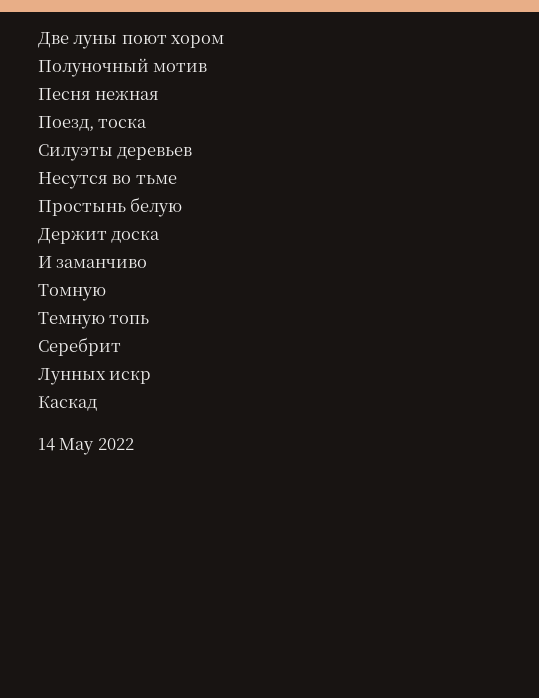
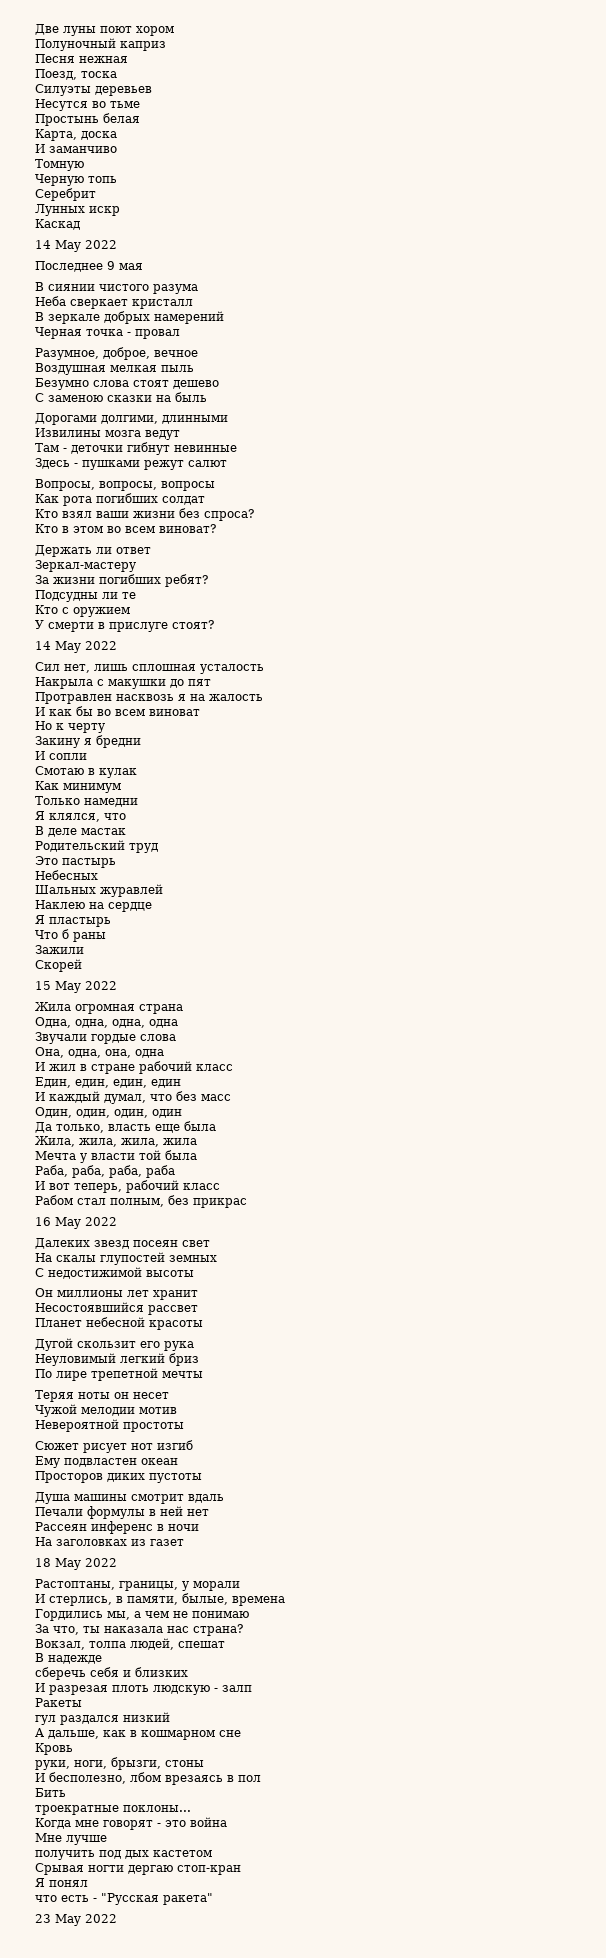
[153,63,208,72] мотив -> [120,41,166,51] каприз
[130,197,183,217] [38,228,107,244] белую // Держит -> [103,113,140,123] [35,129,77,141] белая // Карта,
[38,312,105,329] Темную -> [35,174,84,186] Черную
(134, 444) none -> [35,261,143,272] [35,282,198,294] [35,296,193,309] [35,311,224,324] [35,327,180,339] [35,347,198,360] [35,363,194,375] [35,378,219,390] [35,392,207,402] [35,413,228,425] [35,428,180,440] [35,442,237,455] [35,458,227,470] [35,479,215,491] [35,493,205,506] [35,508,254,521] [35,524,216,533] [35,545,151,557] [35,560,136,572] [35,574,208,587] [35,590,136,602] [35,605,130,617] [35,620,214,632] [35,641,117,653] [35,662,264,674] [35,677,211,689] [35,692,263,704] [35,706,200,716] [35,721,105,733] [35,735,141,748] [35,751,87,760] [35,766,137,778] [35,781,121,793] [35,796,138,807] [35,811,126,822] [35,826,126,837] [35,840,158,853] [35,856,116,868] [35,870,98,880] [35,884,163,897] [35,900,152,912] [35,915,111,927] [35,929,106,942] [35,945,84,954] [35,959,82,972] [35,981,117,993] [35,1002,183,1014] [35,1017,178,1028] [35,1032,176,1044] [35,1047,164,1058] [35,1061,233,1074] [35,1077,181,1088] [35,1091,231,1104] [35,1107,182,1118] [35,1121,216,1133] [35,1136,197,1147] [35,1150,197,1163] [35,1165,175,1178] [35,1180,220,1193] [35,1195,247,1208] [35,1217,117,1229] [35,1238,210,1249] [35,1252,217,1265] [35,1267,194,1279] [35,1288,198,1300] [35,1302,198,1315] [35,1317,203,1330] [35,1338,194,1351] [35,1353,199,1366] [35,1368,203,1381] [35,1390,169,1402] [35,1404,177,1417] [35,1419,184,1432] [35,1440,193,1453] [35,1456,178,1468] [35,1471,202,1483] [35,1492,224,1504] [35,1506,209,1519] [35,1521,199,1534] [35,1537,184,1546] [35,1558,117,1570] [35,1579,240,1591] [35,1593,285,1606] [35,1609,249,1621] [35,1624,243,1636] [35,1638,225,1650] [35,1653,102,1664] [35,1667,188,1680] [35,1683,252,1695] [35,1698,82,1707] [35,1712,170,1725] [35,1728,241,1740] [35,1743,73,1755] [35,1757,204,1770] [35,1772,261,1785] [35,1788,66,1797] [35,1805,191,1815] [35,1817,227,1830] [35,1833,107,1845] [35,1850,212,1860] [35,1863,241,1875] [35,1878,88,1887] [35,1893,213,1905] [35,1914,117,1926] // Последнее 9 мая // В сиянии чистого разума // Неба сверкает кристалл // В зеркале добрых намерений // Черная точка - провал // Разумное, доброе, вечное // Воздушная мелкая пыль // Безумно слова стоят дешево // С заменою сказки на быль // Дорогами долгими, длинными // Извилины мозга ведут // Там - деточки гибнут невинные // Здесь - пушками режут салют // Вопросы, вопросы, вопросы // Как рота погибших солдат // Кто взял ваши жизни без спроса? // Кто в этом во всем виноват? // Держать ли ответ // Зеркал-мастеру // За жизни погибших ребят? // Подсудны ли те // Кто с оружием // У смерти в прислуге стоят? // 14 May 2022 // Сил нет, лишь сплошная усталость // Накрыла с макушки до пят // Протравлен насквозь я на жалость // И как бы во всем виноват // Но к черту // Закину я бредни // И сопли // Смотаю в кулак // Как минимум // Только намедни // Я клялся, что // В деле мастак // Родительский труд // Это пастырь // Небесных // Шальных журавлей // Наклею на сердце // Я пластырь // Что б раны // Зажили // Скорей // 15 May 2022 // Жила огромная страна // Одна, одна, одна, одна // Звучали гордые слова // Она, одна, она, одна // И жил в стране рабочий класс // Един, един, един, един // И каждый думал, что без масс // Один, один, один, один // Да только, власть еще была // Жила, жила, жила, жила // Мечта у власти той была // Раба, раба, раба, раба // И вот теперь, рабочий класс // Рабом стал полным, без прикрас // 16 May 2022 // Далеких звезд посеян свет // На скалы глупостей земных // С недостижимой высоты // Он миллионы лет хранит // Несостоявшийся рассвет // Планет небесной красоты // Дугой скользит его рука // Неуловимый легкий бриз // По лире трепетной мечты // Теряя ноты он несет // Чужой мелодии мотив // Невероятной простоты // Сюжет рисует нот изгиб // Ему подвластен океан // Просторов диких пустоты // Душа машины смотрит вдаль // Печали формулы в ней нет // Рассеян инференс в ночи // На заголовках из газет // 18 May 2022 // Растоптаны, границы, у морали // И стерлись, в памяти, былые, времена // Гордились мы, а чем не понимаю // За что, ты наказала нас страна? // Вокзал, толпа людей, спешат // В надежде // сберечь себя и близких // И разрезая плоть людскую - залп // Ракеты // гул раздался низкий // А дальше, как в кошмарном сне // Кровь // руки, ноги, брызги, стоны // И бесполезно, лбом врезаясь в пол // Бить // троекратные поклоны... // Когда мне говорят - это война // Мне лучше // получить под дых кастетом // Срывая ногти дергаю стоп-кран // Я понял // что есть - "Русская ракета" // 23 May 2022

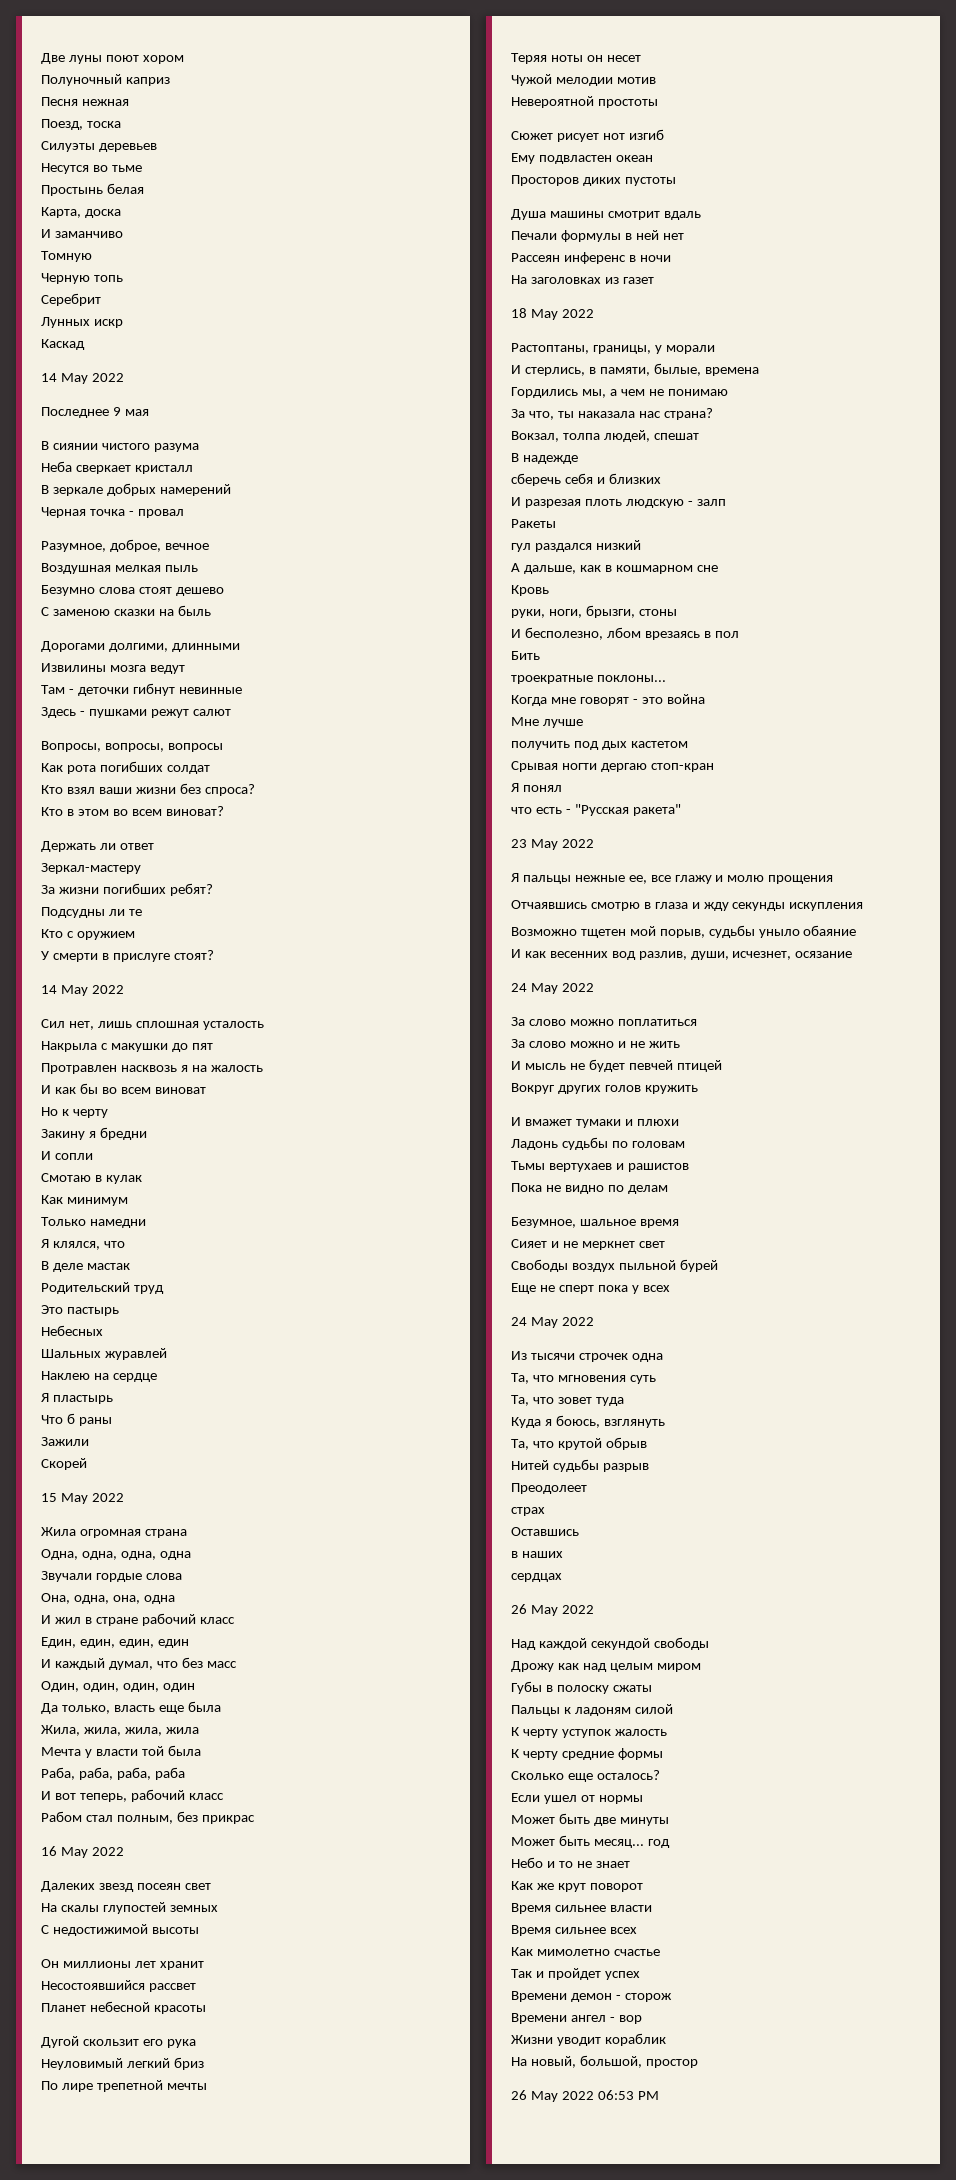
(117, 1918) none -> [511,873,834,884] [511,900,864,911] [511,925,857,938] [511,949,853,960] [511,983,594,994] [511,1017,697,1026] [511,1039,680,1048] [511,1059,722,1072] [511,1083,698,1094] [511,1117,679,1128] [511,1137,685,1150] [511,1161,689,1172] [511,1183,668,1194] [511,1217,679,1228] [511,1239,665,1250] [511,1259,718,1272] [511,1283,670,1294] [511,1317,594,1328] [511,1351,663,1362] [511,1373,656,1384] [511,1395,624,1406] [511,1415,665,1428] [511,1437,647,1450] [511,1459,649,1472] [511,1483,587,1494] [511,1507,545,1516] [511,1527,579,1536] [511,1551,563,1558] [511,1573,562,1582] [511,1604,594,1616] [511,1637,709,1650] [511,1661,701,1672] [511,1681,652,1694] [511,1704,673,1716] [511,1727,667,1738] [511,1748,663,1760] [511,1770,660,1782] [511,1793,643,1804] [511,1813,669,1826] [511,1835,670,1848] [511,1857,630,1868] [511,1881,643,1892] [511,1903,652,1914] [511,1925,637,1936] [511,1947,660,1956] [511,1968,640,1980] [511,1991,672,2002] [511,2013,642,2024] [511,2033,666,2046] [511,2055,698,2068] [511,2090,659,2102] // Я пальцы нежные ее, все глажу и молю прощения // Отчаявшись смотрю в глаза и жду секунды искупления // Возможно тщетен мой порыв, судьбы уныло обаяние // И как весенних вод разлив, души, исчезнет, осязание // 24 May 2022 // За слово можно поплатиться // За слово можно и не жить // И мысль не будет певчей птицей // Вокруг других голов кружить // И вмажет тумаки и плюхи // Ладонь судьбы по головам // Тьмы вертухаев и рашистов // Пока не видно по делам // Безумное, шальное время // Сияет и не меркнет свет // Свободы воздух пыльной бурей // Еще не сперт пока у всех // 24 May 2022 // Из тысячи строчек одна // Та, что мгновения суть // Та, что зовет туда // Куда я боюсь, взглянуть // Та, что крутой обрыв // Нитей судьбы разрыв // Преодолеет // страх // Оставшись // в наших // сердцах // 26 May 2022 // Над каждой секундой свободы // Дрожу как над целым миром // Губы в полоску сжаты // Пальцы к ладоням силой // К черту уступок жалость // К черту средние формы // Сколько еще осталось? // Если ушел от нормы // Может быть две минуты // Может быть месяц... год // Небо и то не знает // Как же крут поворот // Время сильнее власти // Время сильнее всех // Как мимолетно счастье // Так и пройдет успех // Времени демон - сторож // Времени ангел - вор // Жизни уводит кораблик // На новый, большой, простор // 26 May 2022 06:53 PM

